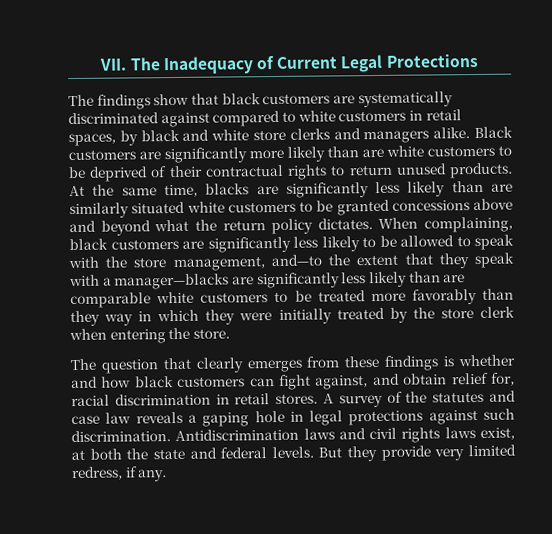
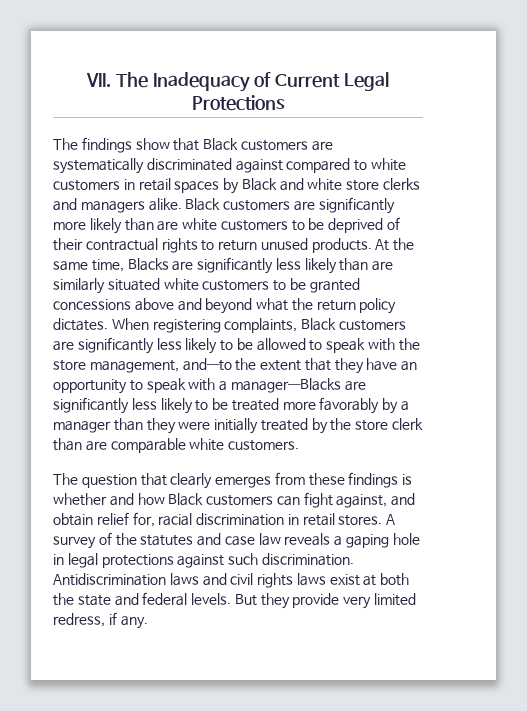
[221,93,261,105] black -> [203,138,239,151] Black
[68,129,180,147] spaces, by black -> [174,178,277,194] spaces by Black
[205,183,250,195] blacks -> [127,258,169,271] Blacks
[424,216,513,233] [69,238,108,251] complaining, black -> [152,318,337,333] registering complaints, Black
(470, 261) none -> [366,358,418,371] [53,379,143,394] have an opportunity to
[114,271,466,290] [70,291,269,309] manager—blacks are significantly less likely than are comparable white customers -> [230,378,366,393] [53,397,193,414] manager—Blacks are significantly less likely
[482,288,514,300] [70,309,200,327] than they way in which -> [382,398,410,414] [53,418,143,433] by a manager than
[69,327,230,344] when entering the store. -> [53,438,300,453] than are comparable white customers.
[134,376,174,388] black -> [168,493,204,506] Black
[479,427,515,440] exist, -> [329,574,360,586] exist

